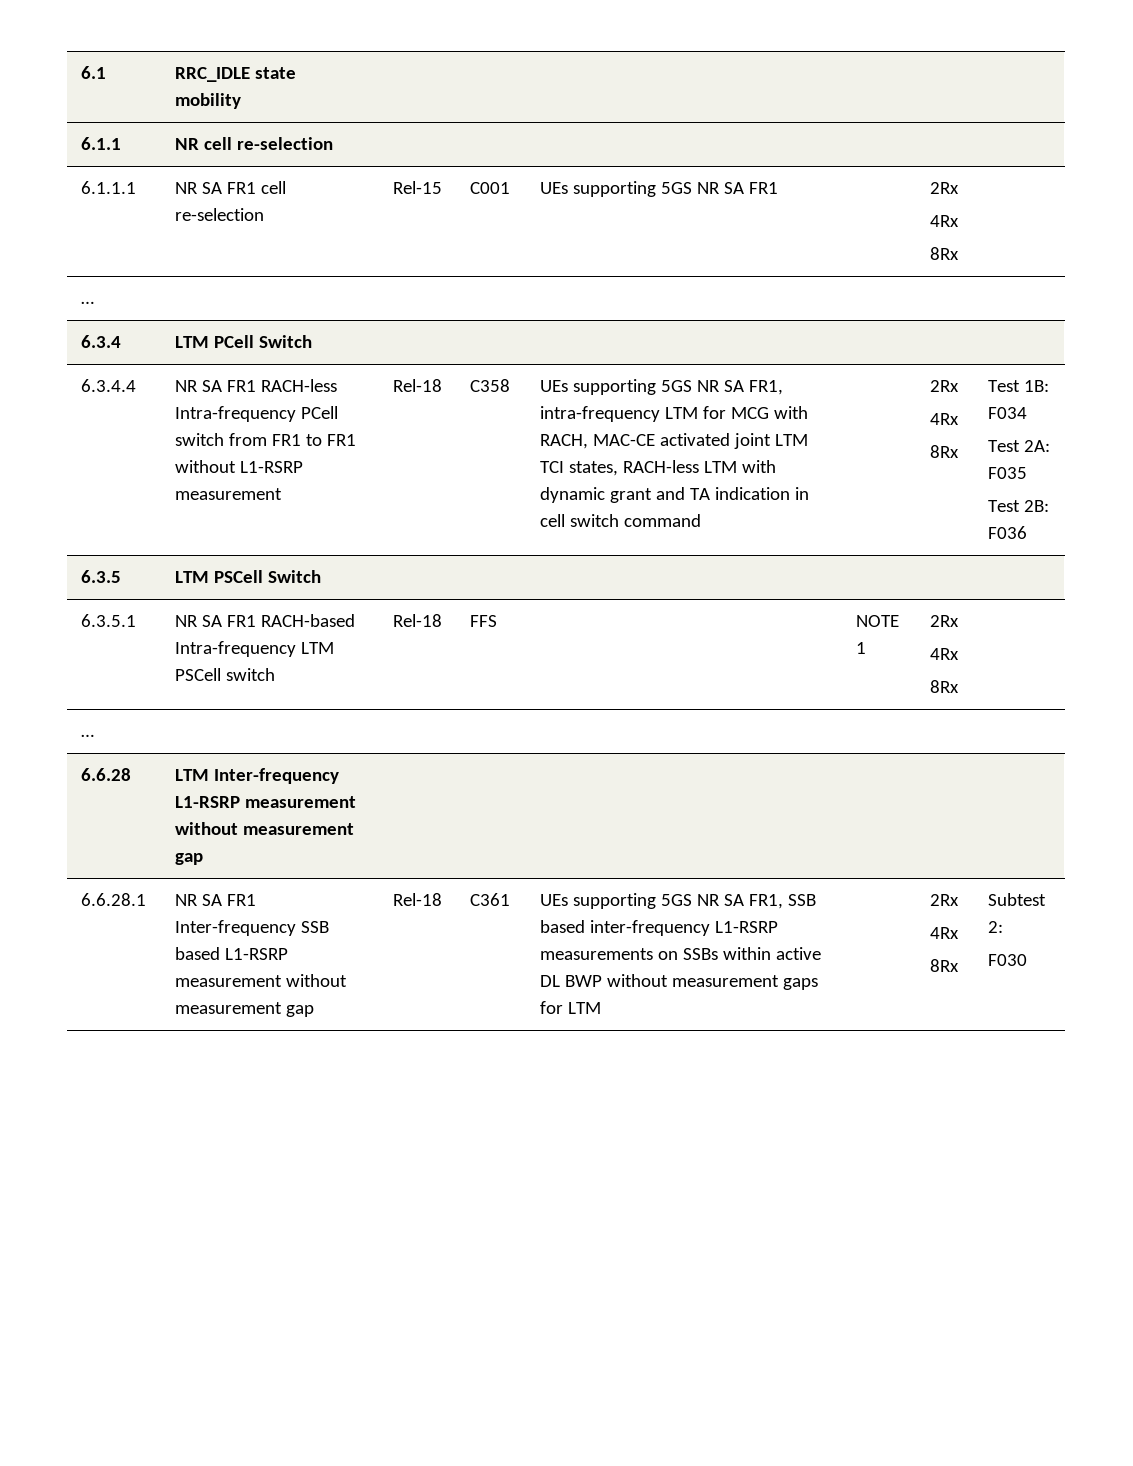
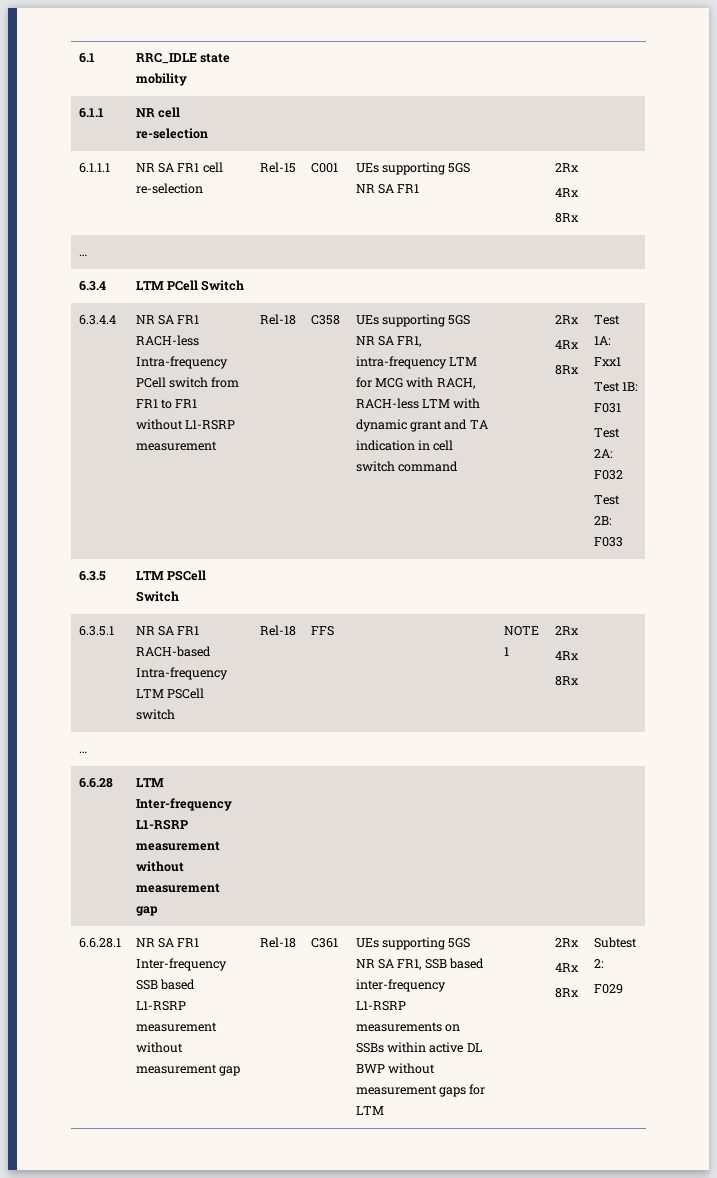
[593,433,809,449] [540,461,619,476] MAC-CE activated joint LTM TCI states, -> (475, 383) none
[1024,380,1050,392] [988,407,1028,419] 1B: F034 -> [593,336,611,345] [593,357,621,366] [593,382,638,392] [593,403,621,413] 1A: Fxx1 // Test 1B: F031
[988,467,1028,479] F035 -> [593,470,623,480] F032
[988,526,1028,539] F036 -> [593,537,623,547] F033
[988,954,1028,966] F030 -> [593,984,623,994] F029

